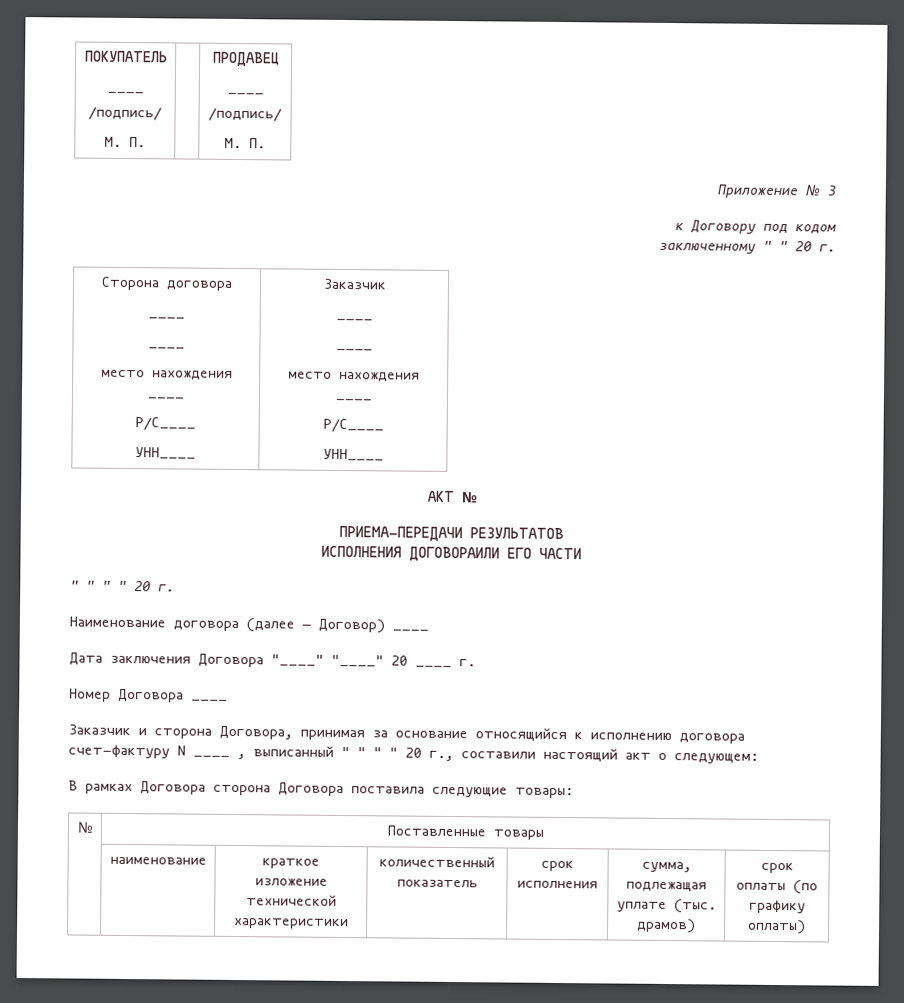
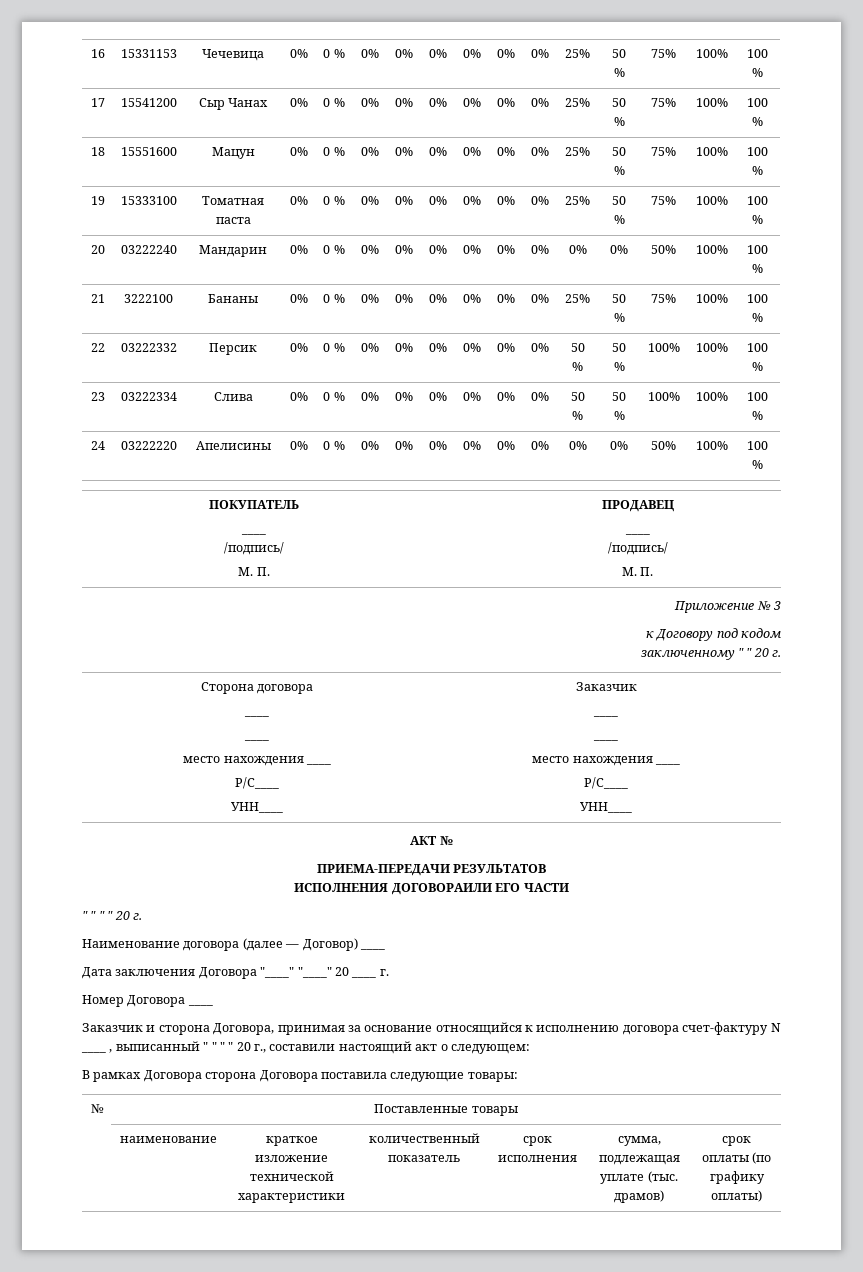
(84, 57) none -> [90,49,105,58] [120,49,177,58] [202,49,264,61] [289,49,308,58] [323,49,345,58] [360,49,379,58] [394,49,413,58] [428,49,447,58] [462,49,481,58] [496,49,515,58] [530,49,549,58] [565,49,590,58] [612,49,626,58] [613,68,625,77] [651,49,676,58] [695,49,728,58] [747,49,768,58] [752,68,763,77] [90,98,105,107] [120,98,177,107] [198,98,269,110] [289,98,308,107] [323,98,345,107] [360,98,379,107] [394,98,413,107] [428,98,447,107] [462,98,481,107] [496,98,515,107] [530,98,549,107] [565,98,590,107] [612,98,626,107] [613,117,625,126] [651,98,676,107] [695,98,728,107] [747,98,768,107] [752,117,763,126] [90,147,105,156] [120,147,177,156] [211,147,255,159] [289,147,308,156] [323,147,345,156] [360,147,379,156] [394,147,413,156] [428,147,447,156] [462,147,481,156] [496,147,515,156] [530,147,549,156] [565,147,590,156] [612,147,626,156] [613,166,625,175] [651,147,676,156] [695,147,728,156] [747,147,768,156] [752,166,763,175] [90,196,105,205] [120,196,177,205] [202,196,264,205] [215,217,251,224] [289,196,308,205] [323,196,345,205] [360,196,379,205] [394,196,413,205] [428,196,447,205] [462,196,481,205] [496,196,515,205] [530,196,549,205] [565,196,590,205] [612,196,626,205] [613,215,625,224] [651,196,676,205] [695,196,728,205] [747,196,768,205] [752,215,763,224] [90,245,105,254] [120,245,177,254] [199,245,267,257] [289,245,308,254] [323,245,345,254] [360,245,379,254] [394,245,413,254] [428,245,447,254] [462,245,481,254] [496,245,515,254] [530,245,549,254] [568,245,587,254] [610,245,628,254] [651,245,676,254] [695,245,728,254] [747,245,768,254] [752,264,763,273] [90,294,105,303] [124,294,173,303] [208,294,258,303] [289,294,308,303] [323,294,345,303] [360,294,379,303] [394,294,413,303] [428,294,447,303] [462,294,481,303] [496,294,515,303] [530,294,549,303] [565,294,590,303] [612,294,626,303] [613,313,625,322] [651,294,676,303] [695,294,728,303] [747,294,768,303] [752,313,763,322] [90,343,105,352] [120,343,177,352] [209,343,257,355] [289,343,308,352] [323,343,345,352] [360,343,379,352] [394,343,413,352] [428,343,447,352] [462,343,481,352] [496,343,515,352] [530,343,549,352] [570,343,585,352] [572,362,583,371] [612,343,626,352] [613,362,625,371] [647,343,680,352] [695,343,728,352] [747,343,768,352] [752,362,763,371] [90,392,105,401] [120,392,177,401] [213,392,253,401] [289,392,308,401] [323,392,345,401] [360,392,379,401] [394,392,413,401] [428,392,447,401] [462,392,481,401] [496,392,515,401] [530,392,549,401] [570,392,585,401] [572,411,583,420] [612,392,626,401] [613,411,625,420] [647,392,680,401] [695,392,728,401] [747,392,768,401] [752,411,763,420] [90,441,105,450] [120,441,177,450] [195,441,271,450] [289,441,308,450] [323,441,345,450] [360,441,379,450] [394,441,413,450] [428,441,447,450] [462,441,481,450] [496,441,515,450] [530,441,549,450] [568,441,587,450] [610,441,628,450] [651,441,676,450] [695,441,728,450] [747,441,768,450] [752,460,763,469] 16 | 15331153 | Чечевица | 0% | 0 % | 0% | 0% | 0% | 0% | 0% | 0% | 25% | 50 % | 75% | 100% | 100 % // 17 | 15541200 | Сыр Чанах | 0% | 0 % | 0% | 0% | 0% | 0% | 0% | 0% | 25% | 50 % | 75% | 100% | 100 % // 18 | 15551600 | Мацун | 0% | 0 % | 0% | 0% | 0% | 0% | 0% | 0% | 25% | 50 % | 75% | 100% | 100 % // 19 | 15333100 | Томатная паста | 0% | 0 % | 0% | 0% | 0% | 0% | 0% | 0% | 25% | 50 % | 75% | 100% | 100 % // 20 | 03222240 | Мандарин | 0% | 0 % | 0% | 0% | 0% | 0% | 0% | 0% | 0% | 0% | 50% | 100% | 100 % // 21 | 3222100 | Бананы | 0% | 0 % | 0% | 0% | 0% | 0% | 0% | 0% | 25% | 50 % | 75% | 100% | 100 % // 22 | 03222332 | Персик | 0% | 0 % | 0% | 0% | 0% | 0% | 0% | 0% | 50 % | 50 % | 100% | 100% | 100 % // 23 | 03222334 | Слива | 0% | 0 % | 0% | 0% | 0% | 0% | 0% | 0% | 50 % | 50 % | 100% | 100% | 100 % // 24 | 03222220 | Апелисины | 0% | 0 % | 0% | 0% | 0% | 0% | 0% | 0% | 0% | 0% | 50% | 100% | 100 % //

